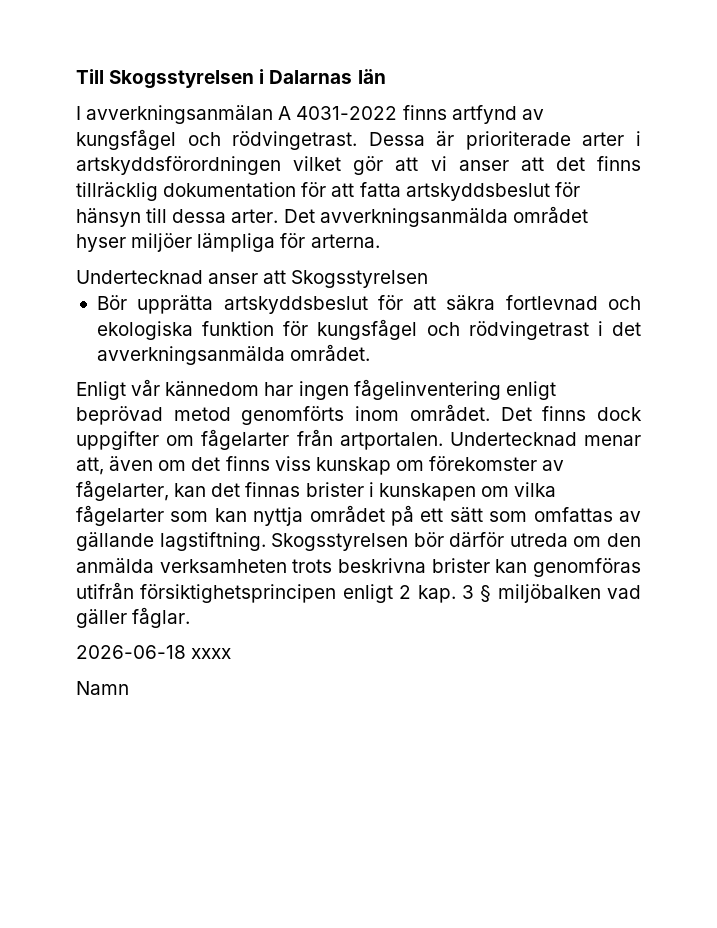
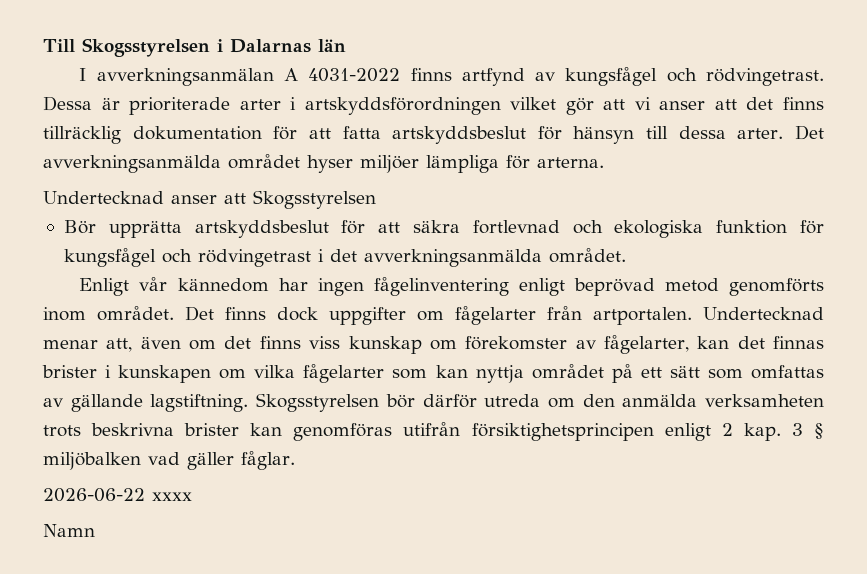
[76,645,186,659] 2026-06-18 -> [43,488,145,502] 2026-06-22

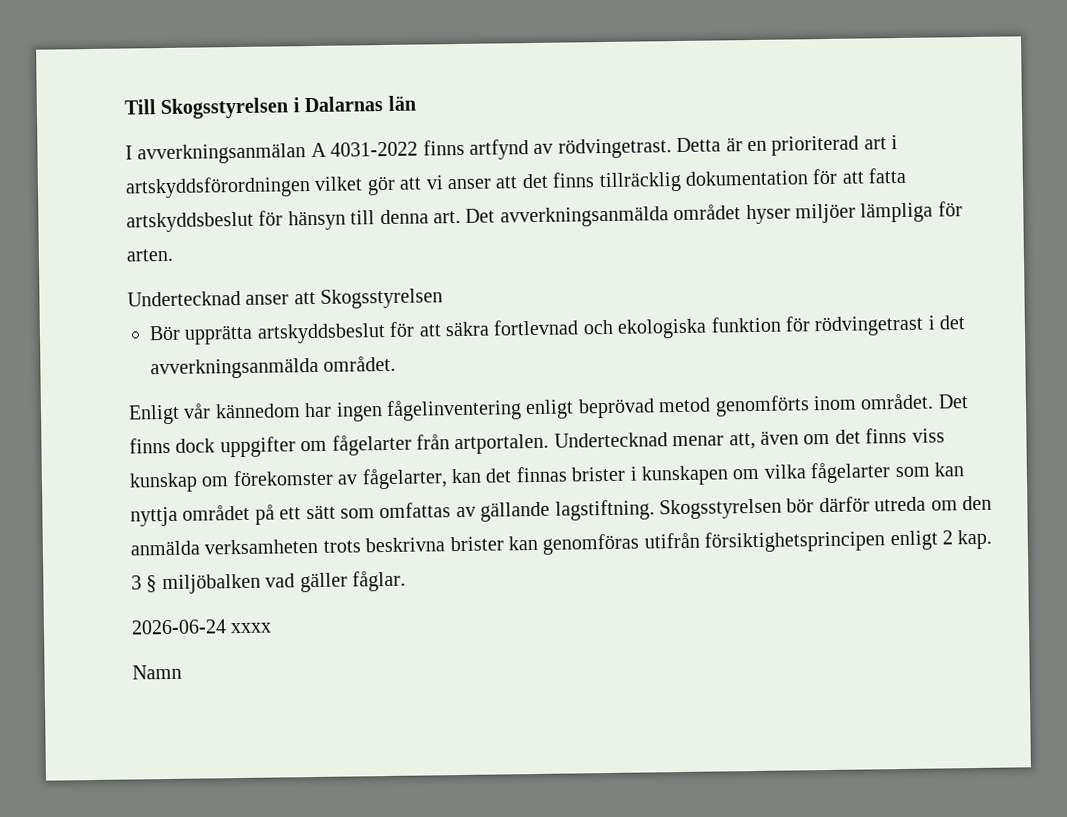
[565,67,825,86] [43,96,281,115] kungsfågel och rödvingetrast. Dessa är prioriterade arter -> [557,135,887,159] rödvingetrast. Detta är en prioriterad art
[678,126,784,139] dessa arter. -> [379,209,461,225] denna art.
[537,157,604,168] arterna. -> [126,248,173,262] arten.
[63,248,192,267] kungsfågel och -> (810, 324) none
[43,488,145,502] 2026-06-22 -> [131,619,227,635] 2026-06-24

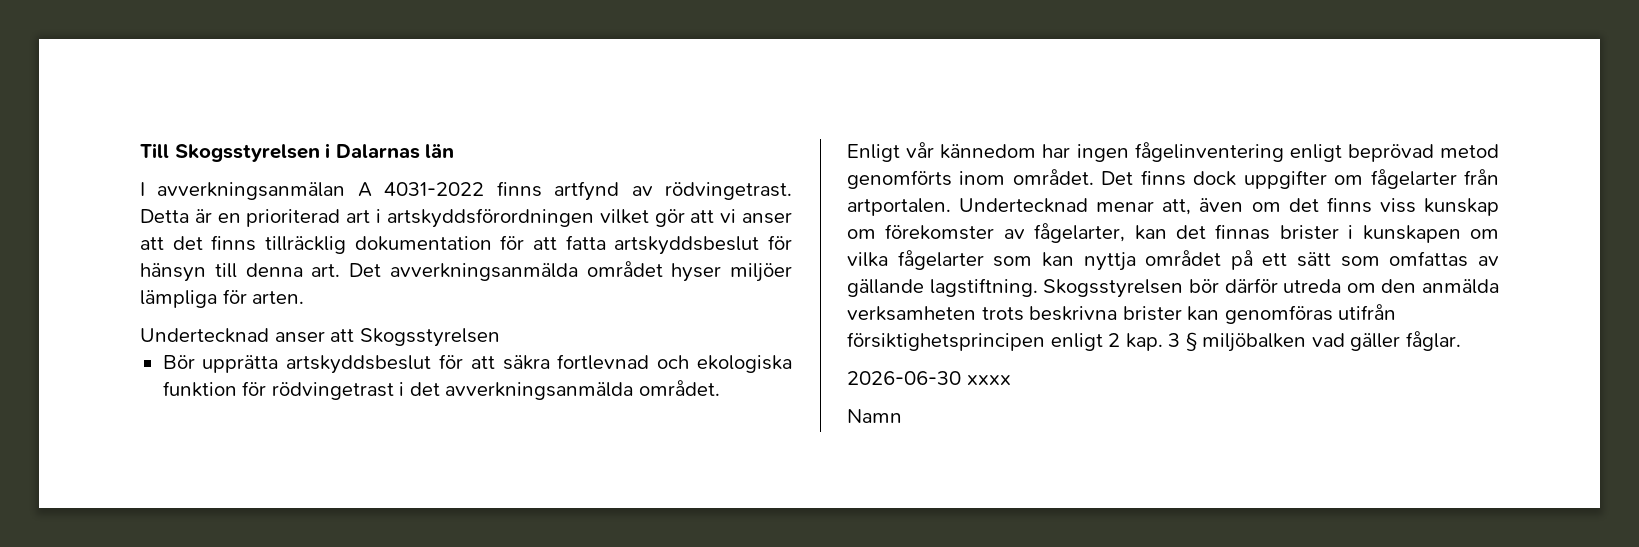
[131,619,227,635] 2026-06-24 -> [847,371,961,385] 2026-06-30

